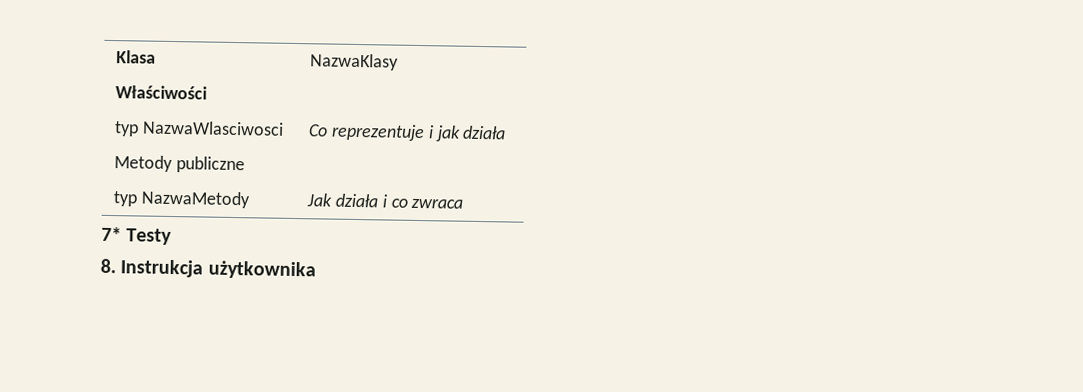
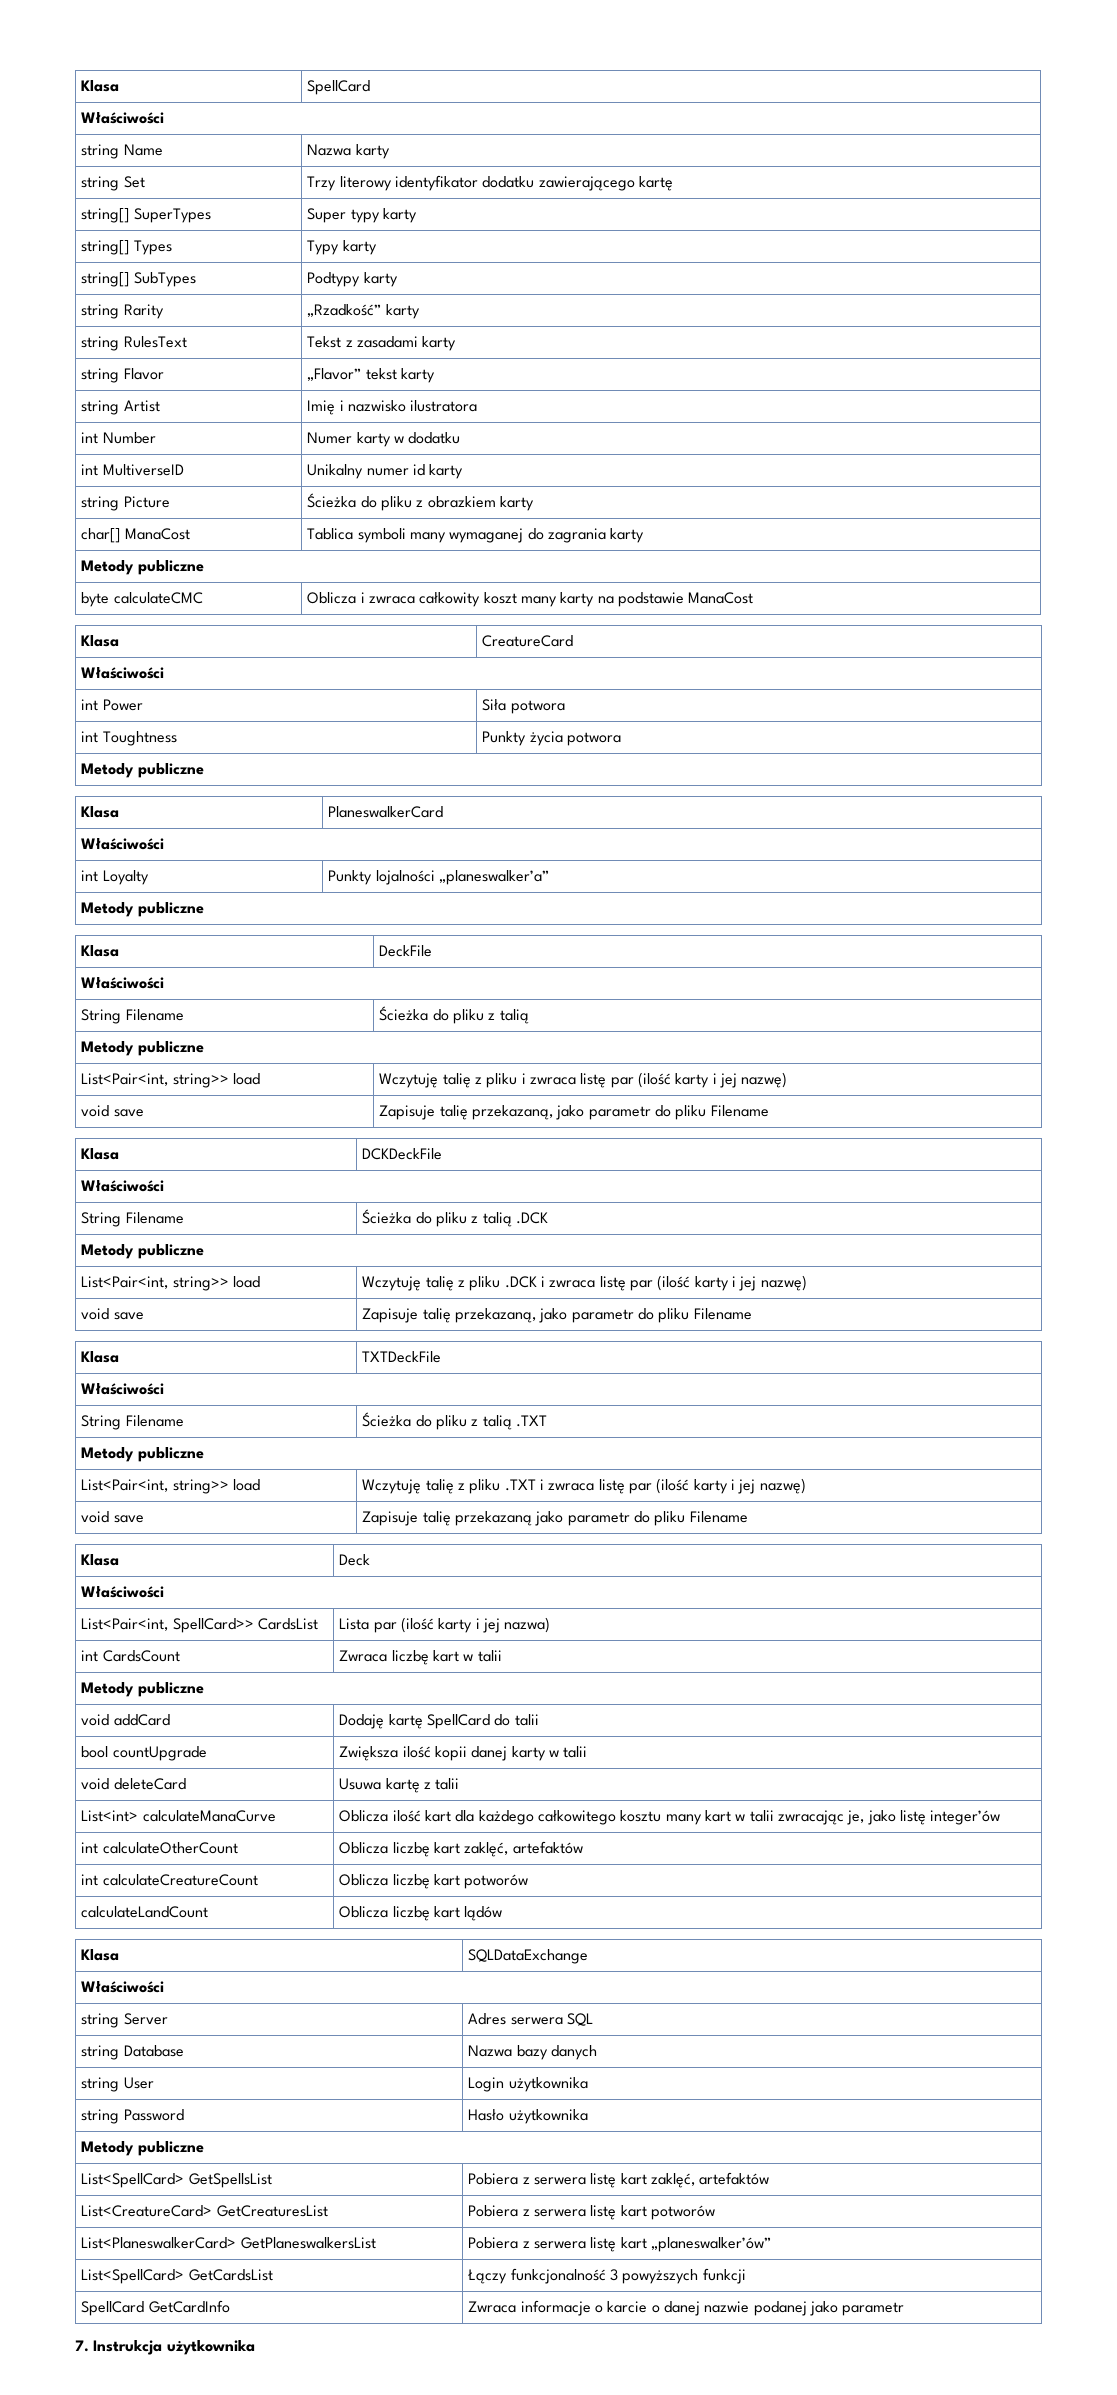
[115,50,156,64] [309,53,399,71] [114,85,207,100] [113,120,284,137] [307,123,507,142] [113,155,245,174] [112,190,251,209] [305,193,464,209] [101,226,173,246] [100,258,116,274] Klasa | NazwaKlasy // Właściwości // typ NazwaWlasciwosci | Co reprezentuje i jak działa // Metody publiczne // typ NazwaMetody | Jak działa i co zwraca // 7* Testy // 8. -> [81,80,120,92] [307,80,371,95] [81,112,165,124] [81,144,163,159] [307,144,390,159] [81,176,145,191] [307,175,674,191] [81,208,211,223] [307,208,418,223] [81,240,172,255] [307,240,377,255] [81,272,196,287] [307,272,398,287] [81,304,164,319] [307,304,420,319] [81,336,187,351] [307,336,457,351] [81,368,164,383] [307,368,436,383] [81,400,160,415] [307,400,478,415] [81,432,156,444] [307,432,461,447] [81,464,184,476] [307,464,464,479] [81,496,170,511] [307,493,535,511] [81,528,190,543] [307,528,645,543] [81,560,204,575] [81,592,203,607] [307,592,754,607] [81,635,120,647] [482,635,574,647] [81,667,165,679] [81,699,143,711] [482,699,565,714] [81,731,177,746] [482,731,622,746] [81,763,204,778] [81,806,120,818] [328,806,444,818] [81,838,165,850] [81,870,149,885] [328,870,550,885] [81,902,204,917] [81,945,120,957] [379,945,433,957] [81,977,165,989] [81,1009,184,1024] [379,1006,529,1024] [81,1041,204,1056] [81,1073,261,1088] [379,1072,788,1088] [81,1105,144,1117] [379,1105,769,1120] [81,1148,120,1160] [362,1148,443,1160] [81,1180,165,1192] [81,1212,184,1227] [362,1209,549,1227] [81,1244,204,1259] [81,1276,261,1291] [362,1275,807,1291] [81,1308,144,1320] [362,1308,752,1323] [81,1351,120,1363] [362,1351,442,1363] [81,1383,165,1395] [81,1415,184,1430] [362,1412,548,1430] [81,1447,204,1462] [81,1479,261,1494] [362,1478,806,1494] [81,1511,144,1523] [362,1511,748,1526] [81,1554,120,1566] [339,1554,371,1566] [81,1586,165,1598] [81,1618,319,1633] [339,1617,551,1633] [81,1650,180,1662] [339,1650,502,1665] [81,1682,204,1697] [81,1714,170,1726] [339,1714,539,1729] [81,1746,207,1761] [339,1746,588,1761] [81,1778,186,1790] [339,1778,460,1793] [81,1810,276,1822] [339,1810,1001,1825] [81,1842,238,1854] [339,1841,583,1857] [81,1874,258,1886] [339,1874,529,1889] [81,1906,209,1918] [339,1906,503,1921] [81,1949,120,1961] [468,1949,589,1964] [81,1981,165,1993] [81,2013,168,2028] [468,2013,594,2026] [81,2045,184,2060] [468,2045,598,2060] [81,2077,154,2092] [468,2077,588,2092] [81,2109,184,2124] [468,2109,588,2124] [81,2141,204,2156] [81,2173,272,2188] [468,2172,770,2188] [81,2205,328,2217] [468,2205,716,2220] [81,2237,376,2249] [468,2237,772,2252] [81,2269,273,2284] [468,2268,746,2284] [81,2300,230,2316] [468,2300,905,2316] [75,2340,89,2352] Klasa | SpellCard // Właściwości // string Name | Nazwa karty // string Set | Trzy literowy identyfikator dodatku zawierającego kartę // string[] SuperTypes | Super typy karty // string[] Types | Typy karty // string[] SubTypes | Podtypy karty // string Rarity | „Rzadkość” karty // string RulesText | Tekst z zasadami karty // string Flavor | „Flavor” tekst karty // string Artist | Imię i nazwisko ilustratora // int Number | Numer karty w dodatku // int MultiverseID | Unikalny numer id karty // string Picture | Ścieżka do pliku z obrazkiem karty // char[] ManaCost | Tablica symboli many wymaganej do zagrania karty // Metody publiczne // byte calculateCMC | Oblicza i zwraca całkowity koszt many karty na podstawie ManaCost // Klasa | CreatureCard // Właściwości // int Power | Siła potwora // int Toughtness | Punkty życia potwora // Metody publiczne // Klasa | PlaneswalkerCard // Właściwości // int Loyalty | Punkty lojalności „planeswalker’a” // Metody publiczne // Klasa | DeckFile // Właściwości // String Filename | Ścieżka do pliku z talią // Metody publiczne // List<Pair<int, string>> load | Wczytuję talię z pliku i zwraca listę par (ilość karty i jej nazwę) // void save | Zapisuje talię przekazaną, jako parametr do pliku Filename // Klasa | DCKDeckFile // Właściwości // String Filename | Ścieżka do pliku z talią .DCK // Metody publiczne // List<Pair<int, string>> load | Wczytuję talię z pliku .DCK i zwraca listę par (ilość karty i jej nazwę) // void save | Zapisuje talię przekazaną, jako parametr do pliku Filename // Klasa | TXTDeckFile // Właściwości // String Filename | Ścieżka do pliku z talią .TXT // Metody publiczne // List<Pair<int, string>> load | Wczytuję talię z pliku .TXT i zwraca listę par (ilość karty i jej nazwę) // void save | Zapisuje talię przekazaną jako parametr do pliku Filename // Klasa | Deck // Właściwości // List<Pair<int, SpellCard>> CardsList | Lista par (ilość karty i jej nazwa) // int CardsCount | Zwraca liczbę kart w talii // Metody publiczne // void addCard | Dodaję kartę SpellCard do talii // bool countUpgrade | Zwiększa ilość kopii danej karty w talii // void deleteCard | Usuwa kartę z talii // List<int> calculateManaCurve | Oblicza ilość kart dla każdego całkowitego kosztu many kart w talii zwracając je, jako listę integer’ów // int calculateOtherCount | Oblicza liczbę kart zaklęć, artefaktów // int calculateCreatureCount | Oblicza liczbę kart potworów // calculateLandCount | Oblicza liczbę kart lądów // Klasa | SQLDataExchange // Właściwości // string Server | Adres serwera SQL // string Database | Nazwa bazy danych // string User | Login użytkownika // string Password | Hasło użytkownika // Metody publiczne // List<SpellCard> GetSpellsList | Pobiera z serwera listę kart zaklęć, artefaktów // List<CreatureCard> GetCreaturesList | Pobiera z serwera listę kart potworów // List<PlaneswalkerCard> GetPlaneswalkersList | Pobiera z serwera listę kart „planeswalker’ów” // List<SpellCard> GetCardsList | Łączy funkcjonalność 3 powyższych funkcji // SpellCard GetCardInfo | Zwraca informacje o karcie o danej nazwie podanej jako parametr // 7.

